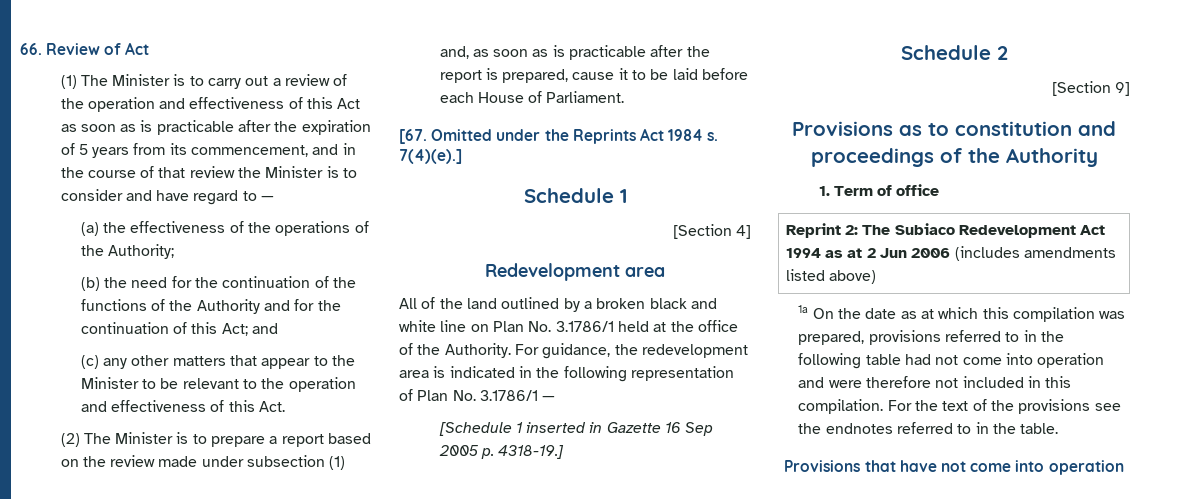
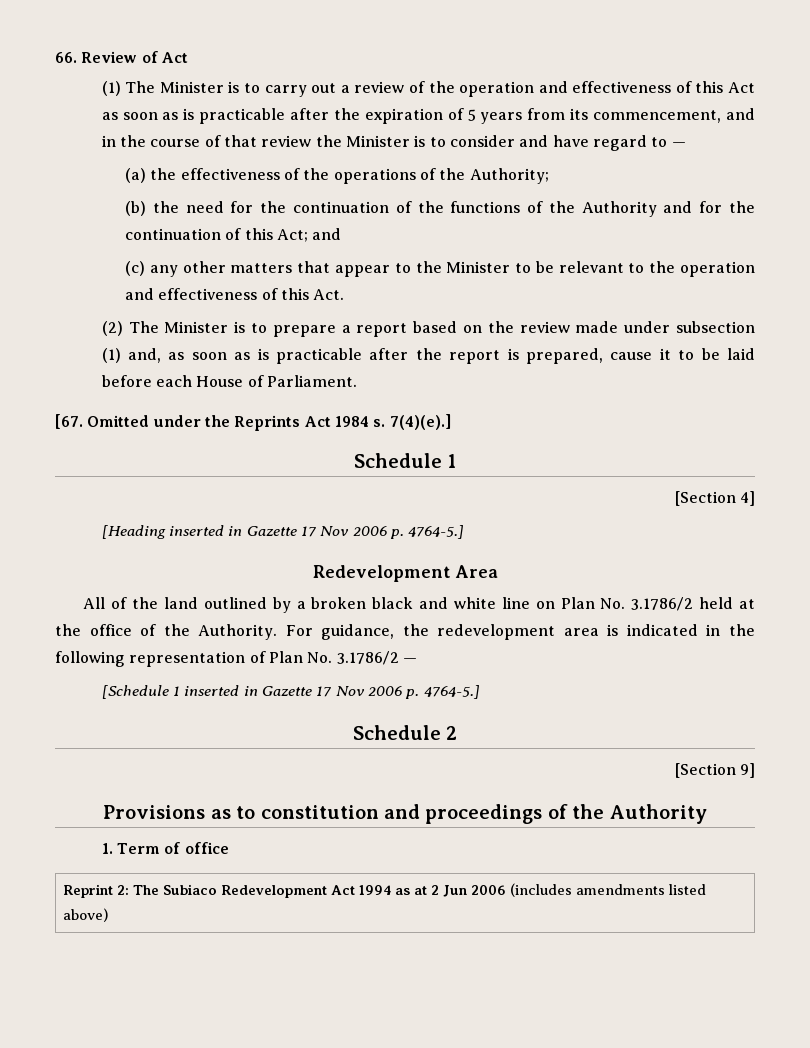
[485,263,665,281] // Redevelopment area -> [101,525,465,539] [312,565,498,582] // [Heading inserted in Gazette 17 Nov 2006 p. 4764-5.] // Redevelopment Area
[555,321,614,332] 3.1786/1 -> [631,597,694,611] 3.1786/2
[479,390,538,401] 3.1786/1 -> [336,651,399,665] 3.1786/2
[665,422,714,436] [438,445,565,459] 16 Sep 2005 p. 4318-19.] -> [316,685,480,699] 17 Nov 2006 p. 4764-5.]
[798,305,1126,322] [798,330,1064,345] [798,353,1105,369] [798,376,1072,388] [798,399,1121,414] [798,422,1059,434] [784,460,1124,475] // 1a On the date as at which this compilation was prepared, provisions referred to in the following table had not come into operation and were therefore not included in this compilation. For the text of the provisions see the endnotes referred to in the table. // Provisions that have not come into operation -> (109, 915) none

